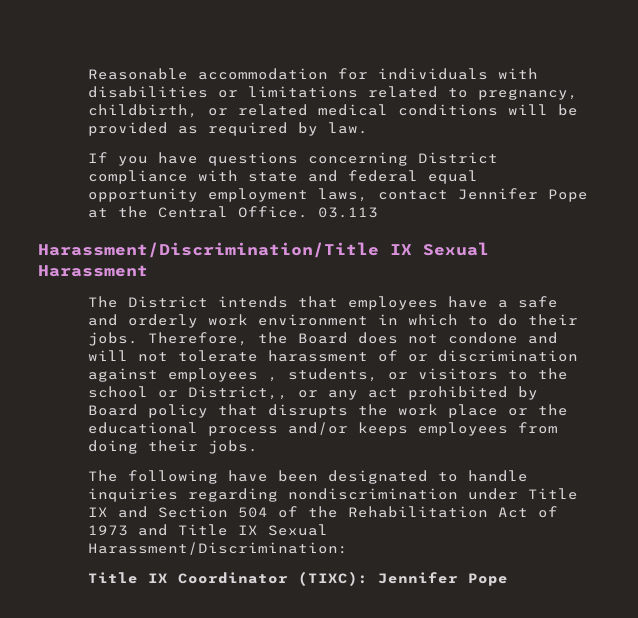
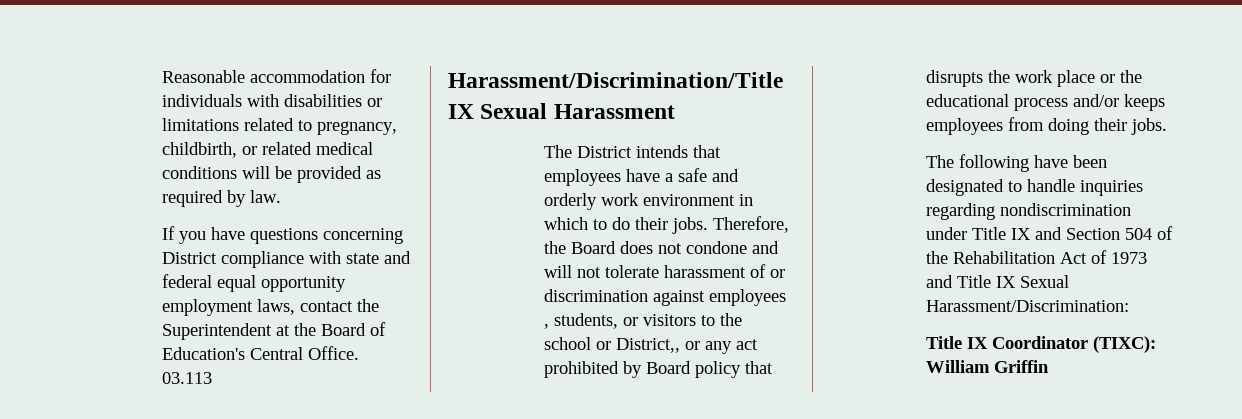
[457,188,588,202] [87,206,148,218] Jennifer Pope at the -> [357,299,380,312] [162,322,387,340] [162,347,246,360] the Superintendent at the Board of Education's
[377,572,508,586] Jennifer Pope -> [926,360,1050,373] William Griffin

